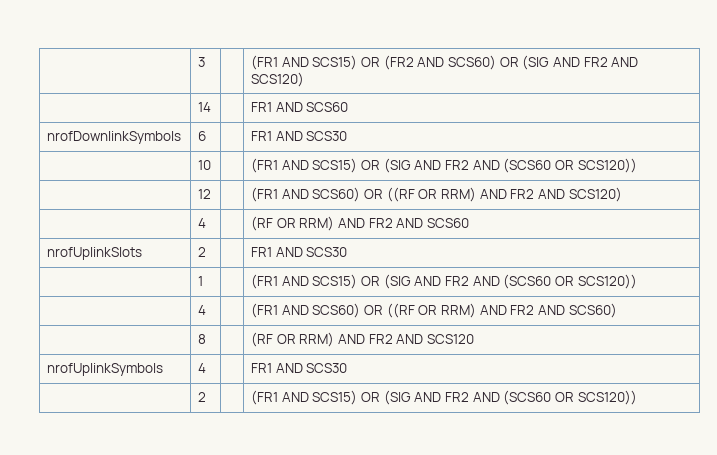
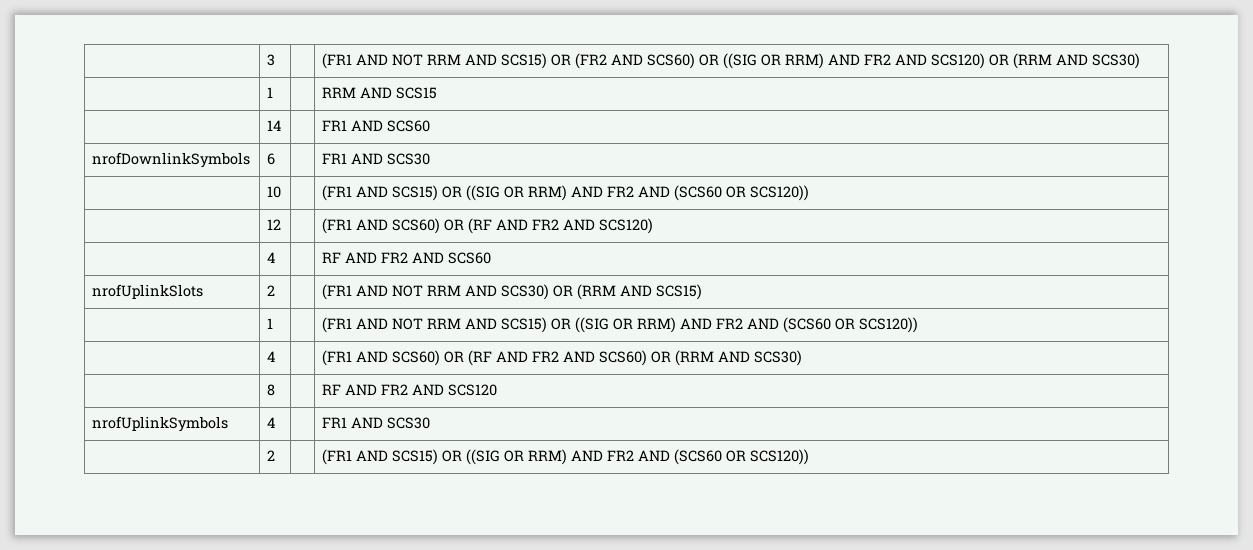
(309, 62) none -> [392,54,498,66] NOT RRM AND
[522,55,639,70] [251,72,305,87] (SIG AND FR2 AND SCS120) -> [723,53,1141,69] [267,87,274,98] [322,87,438,99] ((SIG OR RRM) AND FR2 AND SCS120) OR (RRM AND SCS30) // | 1 | | RRM AND SCS15
[383,158,411,173] (SIG -> [466,185,568,201] ((SIG OR RRM)
[386,187,477,202] ((RF OR RRM) -> [468,218,493,234] (RF
[251,216,335,231] (RF OR RRM) -> [322,252,342,263] RF
[251,247,348,257] [198,276,204,286] [251,274,411,289] FR1 AND SCS30 // | 1 | | (FR1 AND SCS15) OR (SIG -> [322,284,703,300] [267,318,274,329] [322,317,677,333] (FR1 AND NOT RRM AND SCS30) OR (RRM AND SCS15) // | 1 | | (FR1 AND NOT RRM AND SCS15) OR ((SIG OR RRM)
[386,303,477,318] ((RF OR RRM) -> [468,350,493,366] (RF
[198,334,207,344] [251,332,335,347] // | 8 | | (RF OR RRM) -> [651,350,803,366] [267,384,276,396] [322,384,342,395] OR (RRM AND SCS30) // | 8 | | RF
[383,390,411,405] (SIG -> [466,449,568,465] ((SIG OR RRM)

